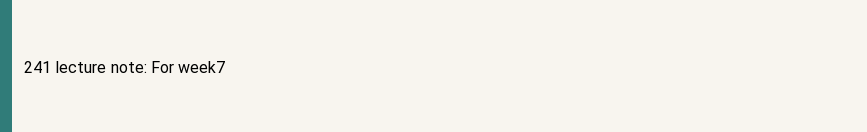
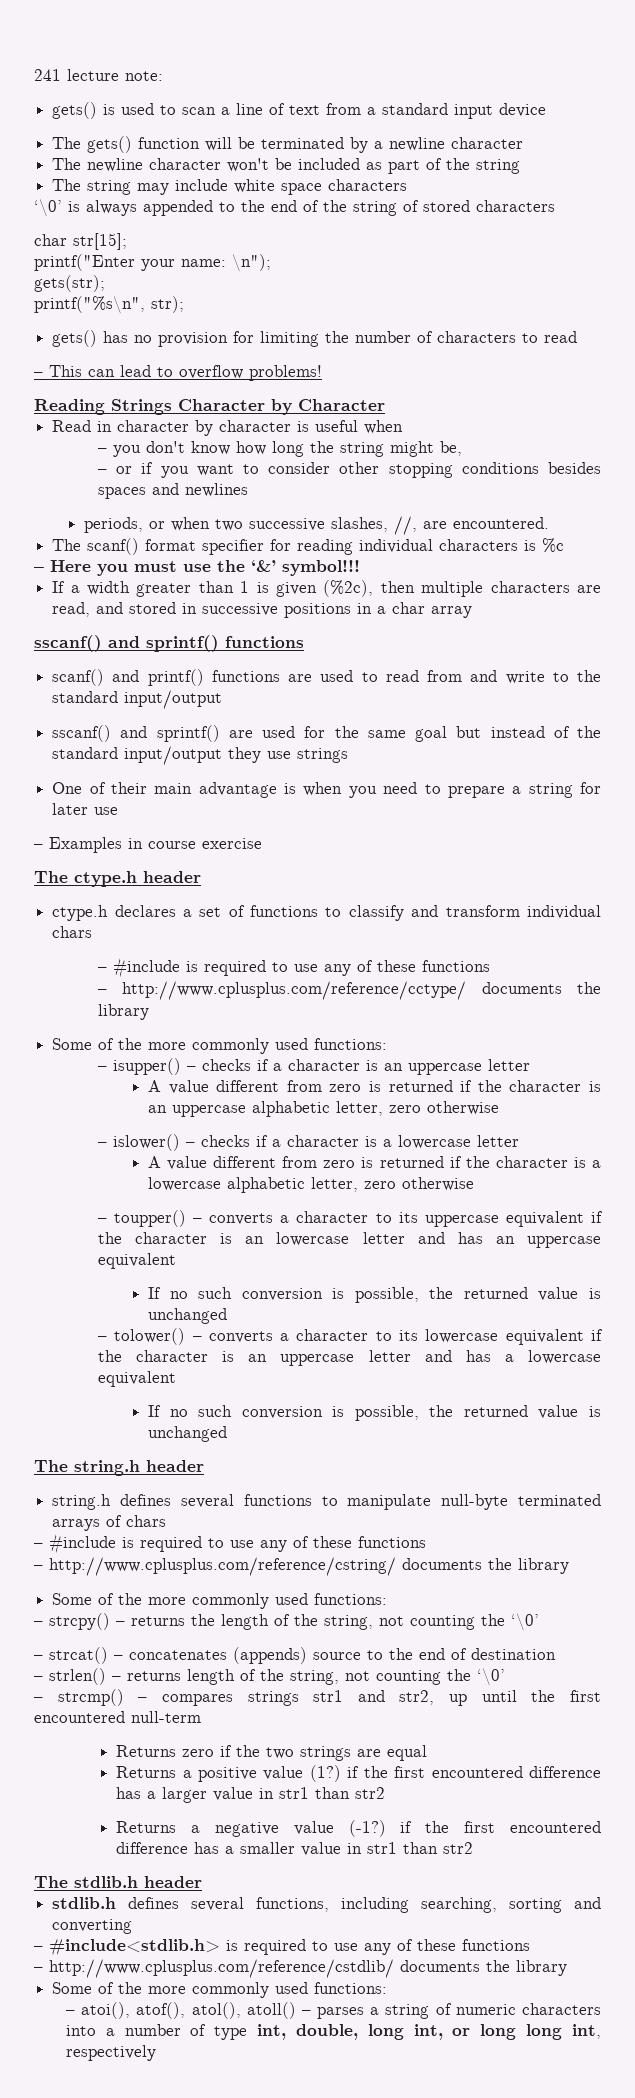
[150,61,226,73] For week7 -> [52,102,547,119] [52,136,524,153] [52,158,521,174] [52,179,408,195] [34,199,555,217] [34,233,127,250] [34,254,271,272] [34,275,105,292] [34,296,184,314] [52,330,578,347] [34,365,322,381] [34,399,385,415] [52,420,404,436] [97,441,462,457] [97,462,602,478] [97,483,248,499] [84,516,550,535] [52,538,565,555] [34,560,360,576] [52,580,602,597] [52,602,473,618] [34,635,304,652] [52,669,601,686] [52,690,223,709] [52,725,601,742] [52,746,349,765] [52,782,602,798] [52,803,119,815] [34,837,262,853] [34,871,201,887] [52,905,601,921] [52,926,93,938] [97,958,490,978] [97,981,602,1000] [97,1004,149,1020] [52,1038,388,1054] [97,1058,530,1075] [148,1080,601,1094] [148,1101,500,1117] [97,1134,519,1151] [148,1156,601,1170] [148,1177,475,1193] [97,1210,603,1227] [97,1232,602,1248] [97,1253,176,1269] [148,1287,602,1303] [148,1308,228,1324] [97,1328,603,1345] [97,1350,602,1366] [97,1371,176,1387] [148,1405,602,1421] [148,1426,228,1442] [34,1460,204,1476] [52,1494,601,1510] [52,1515,167,1531] [34,1534,426,1554] [34,1557,569,1576] [52,1593,388,1609] [34,1613,539,1631] [34,1647,556,1664] [34,1668,505,1686] [34,1689,601,1706] [34,1711,201,1723] [116,1745,428,1761] [116,1765,602,1782] [116,1787,386,1803] [116,1820,601,1837] [116,1842,474,1856] [34,1876,202,1888] [52,1897,602,1913] [52,1919,133,1934] [34,1939,530,1956] [34,1959,567,1978] [52,1982,388,1998] [65,2002,602,2019] [65,2024,601,2040] [65,2045,156,2061] // gets() is used to scan a line of text from a standard input device // The gets() function will be terminated by a newline character // The newline character won't be included as part of the string // The string may include white space characters // ‘\0’ is always appended to the end of the string of stored characters // char str[15]; // printf("Enter your name: \n"); // gets(str); // printf("%s\n", str); // gets() has no provision for limiting the number of characters to read // – This can lead to overflow problems! // Reading Strings Character by Character // Read in character by character is useful when // – you don't know how long the string might be, // – or if you want to consider other stopping conditions besides spaces and newlines // periods, or when two successive slashes, //, are encountered. // The scanf() format specifier for reading individual characters is %c // – Here you must use the ‘&’ symbol!!! // If a width greater than 1 is given (%2c), then multiple characters are read, and stored in successive positions in a char array // sscanf() and sprintf() functions // scanf() and printf() functions are used to read from and write to the standard input/output // sscanf() and sprintf() are used for the same goal but instead of the standard input/output they use strings // One of their main advantage is when you need to prepare a string for later use // – Examples in course exercise // The ctype.h header // ctype.h declares a set of functions to classify and transform individual chars // – #include is required to use any of these functions // – http://www.cplusplus.com/reference/cctype/ documents the library // Some of the more commonly used functions: // – isupper() – checks if a character is an uppercase letter // A value different from zero is returned if the character is an uppercase alphabetic letter, zero otherwise // – islower() – checks if a character is a lowercase letter // A value different from zero is returned if the character is a lowercase alphabetic letter, zero otherwise // – toupper() – converts a character to its uppercase equivalent if the character is an lowercase letter and has an uppercase equivalent // If no such conversion is possible, the returned value is unchanged // – tolower() – converts a character to its lowercase equivalent if the character is an uppercase letter and has a lowercase equivalent // If no such conversion is possible, the returned value is unchanged // The string.h header // string.h defines several functions to manipulate null-byte terminated arrays of chars // – #include is required to use any of these functions // – http://www.cplusplus.com/reference/cstring/ documents the library // Some of the more commonly used functions: // – strcpy() – returns the length of the string, not counting the ‘\0’ // – strcat() – concatenates (appends) source to the end of destination // – strlen() – returns length of the string, not counting the ‘\0’ // – strcmp() – compares strings str1 and str2, up until the first encountered null-term // Returns zero if the two strings are equal // Returns a positive value (1?) if the first encountered difference has a larger value in str1 than str2 // Returns a negative value (-1?) if the first encountered difference has a smaller value in str1 than str2 // The stdlib.h header // stdlib.h defines several functions, including searching, sorting and converting // – #include<stdlib.h> is required to use any of these functions // – http://www.cplusplus.com/reference/cstdlib/ documents the library // Some of the more commonly used functions: // – atoi(), atof(), atol(), atoll() – parses a string of numeric characters into a number of type int, double, long int, or long long int, respectively

